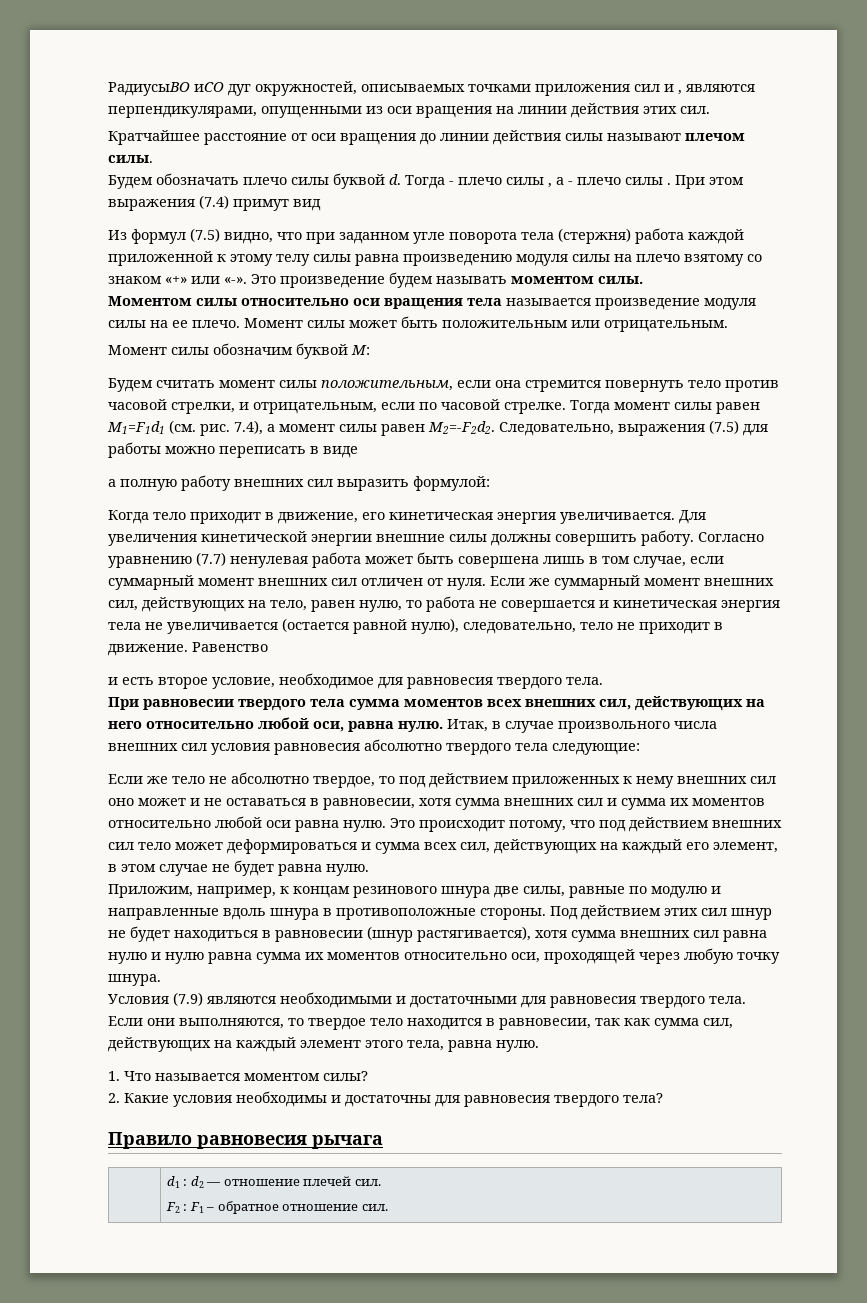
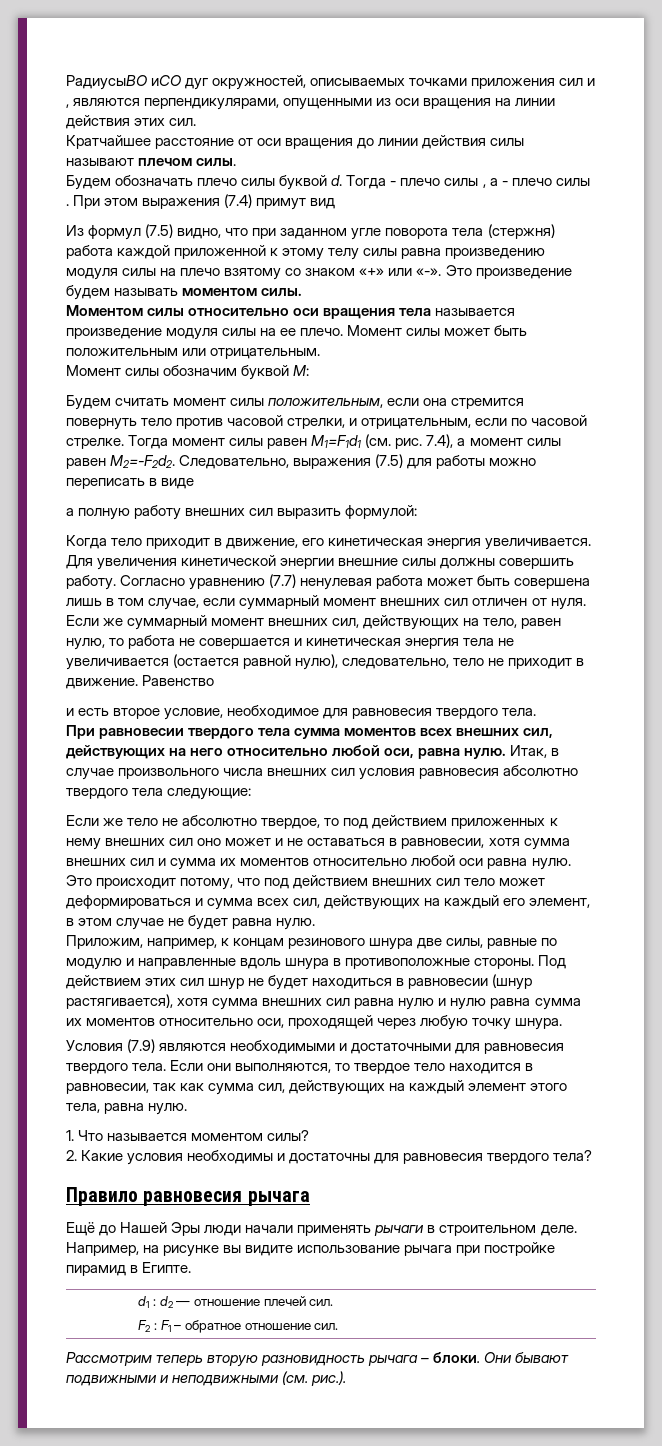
(383, 1142) none -> [66,1222,577,1236] [66,1242,556,1257] [66,1262,192,1276] // Ещё до Нашей Эры люди начали применять рычаги в строительном деле. Например, на рисунке вы видите использование рычага при постройке пирамид в Египте.
(388, 1207) none -> [66,1352,570,1367] [66,1371,347,1386] // Рассмотрим теперь вторую разновидность рычага – блоки. Они бывают подвижными и неподвижными (см. рис.).

